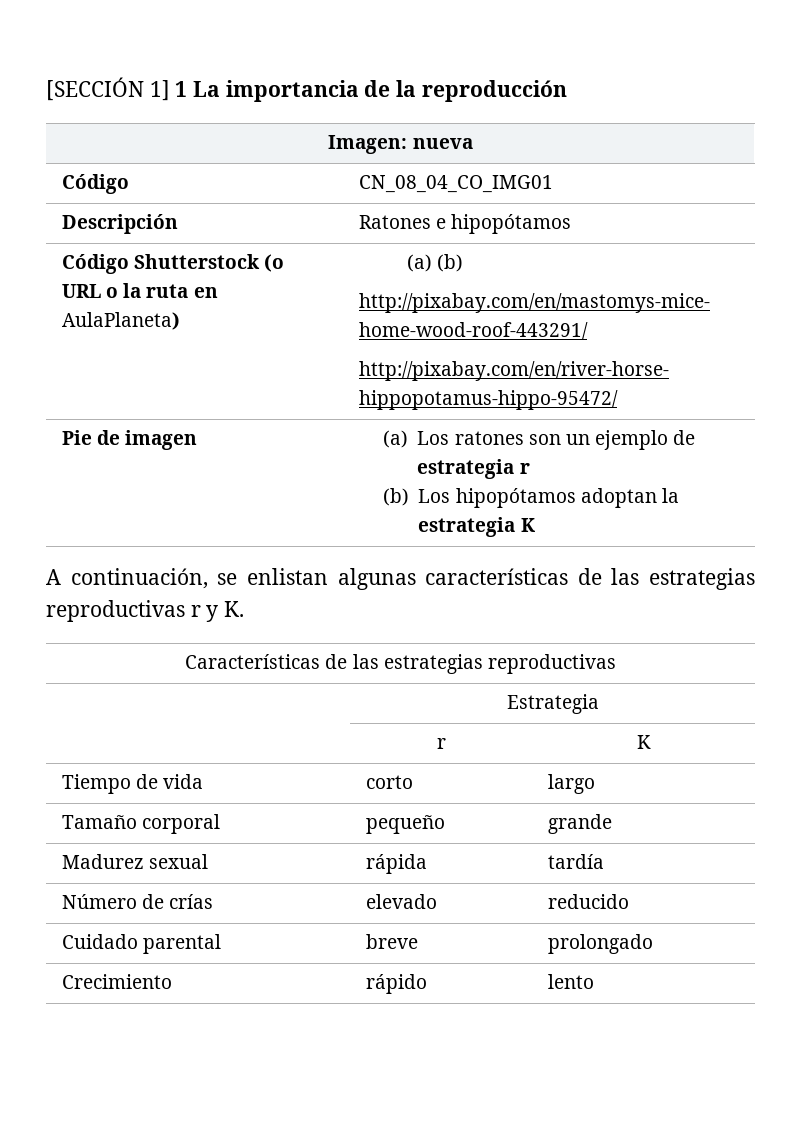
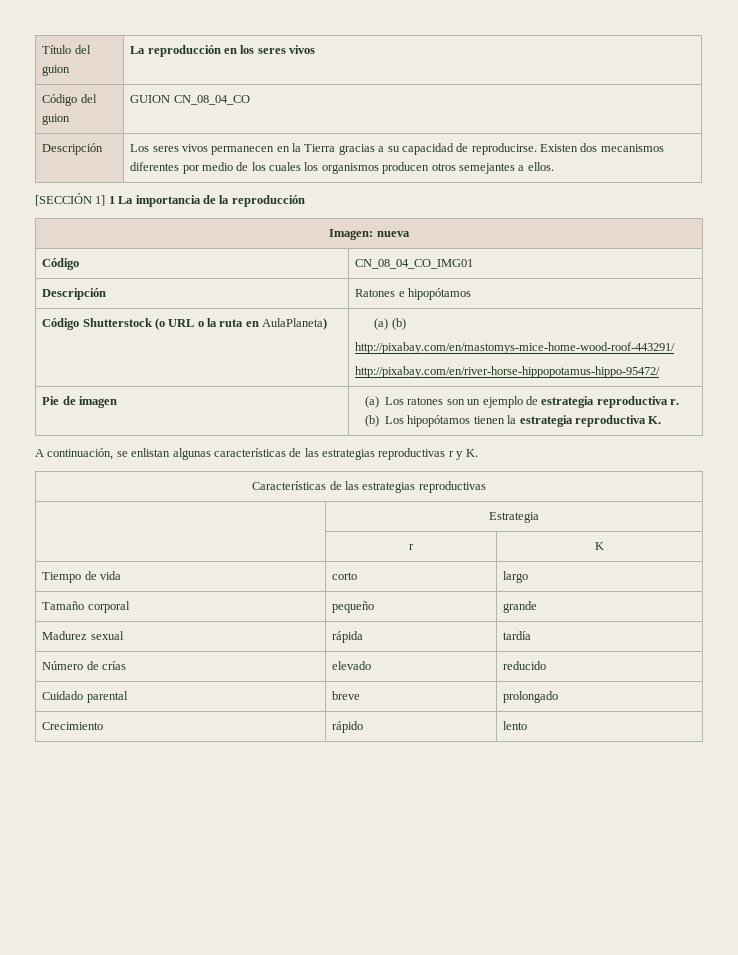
(46, 89) none -> [42,45,91,54] [42,65,71,76] [130,45,316,57] [42,94,97,106] [42,114,71,125] [130,95,250,105] [42,143,104,155] [130,143,664,155] [130,162,554,174] Título del guion | La reproducción en los seres vivos // Código del guion | GUION CN_08_04_CO // Descripción | Los seres vivos permanecen en la Tierra gracias a su capacidad de reproducirse. Existen dos mecanismos diferentes por medio de los cuales los organismos producen otros semejantes a ellos. //
[519,463,530,474] r -> [596,396,680,408] reproductiva r.
[580,488,657,508] adoptan -> [473,416,505,424] tienen
[520,518,535,532] K -> [574,415,662,427] reproductiva K.

